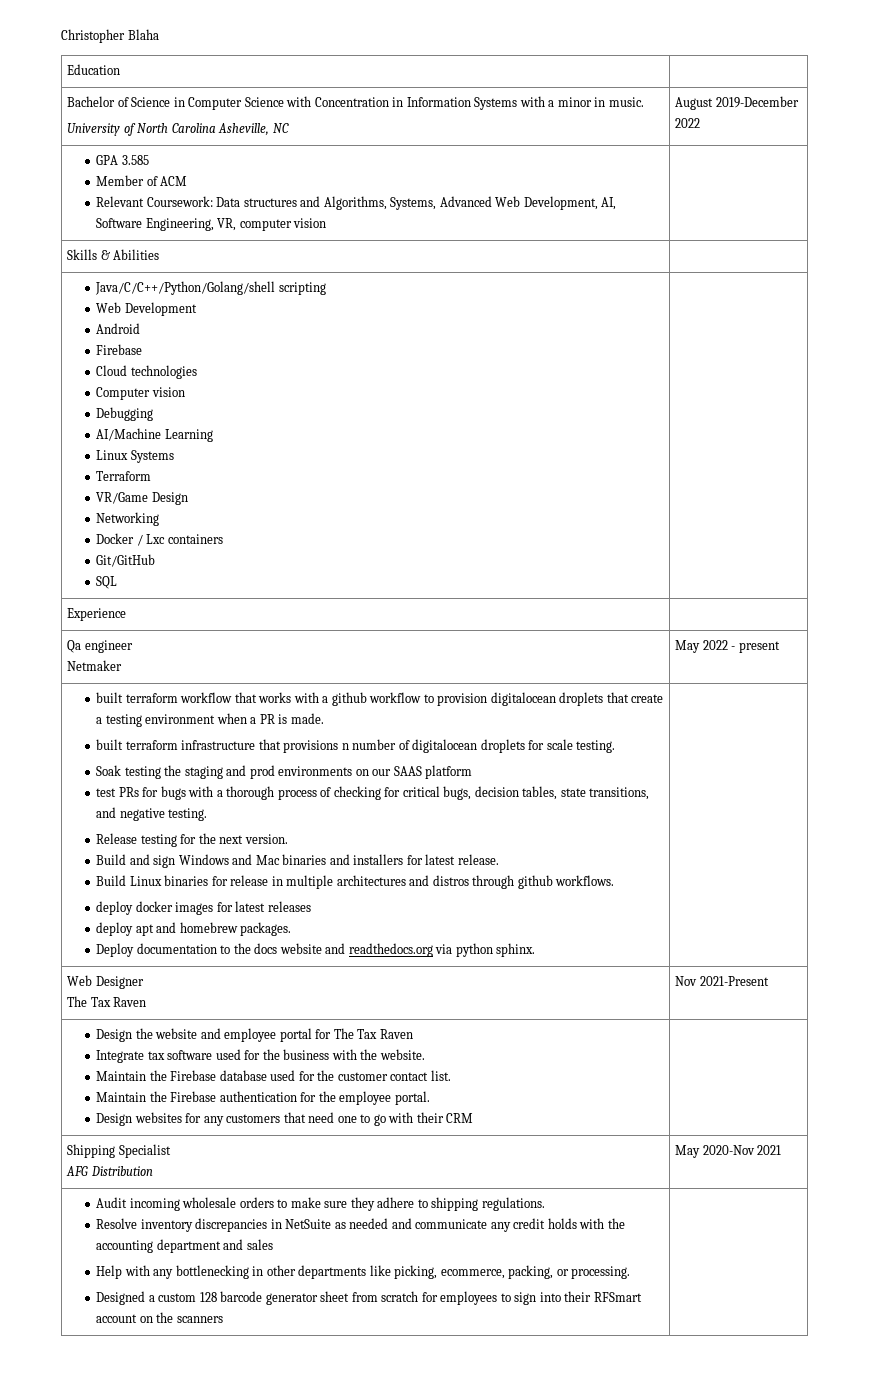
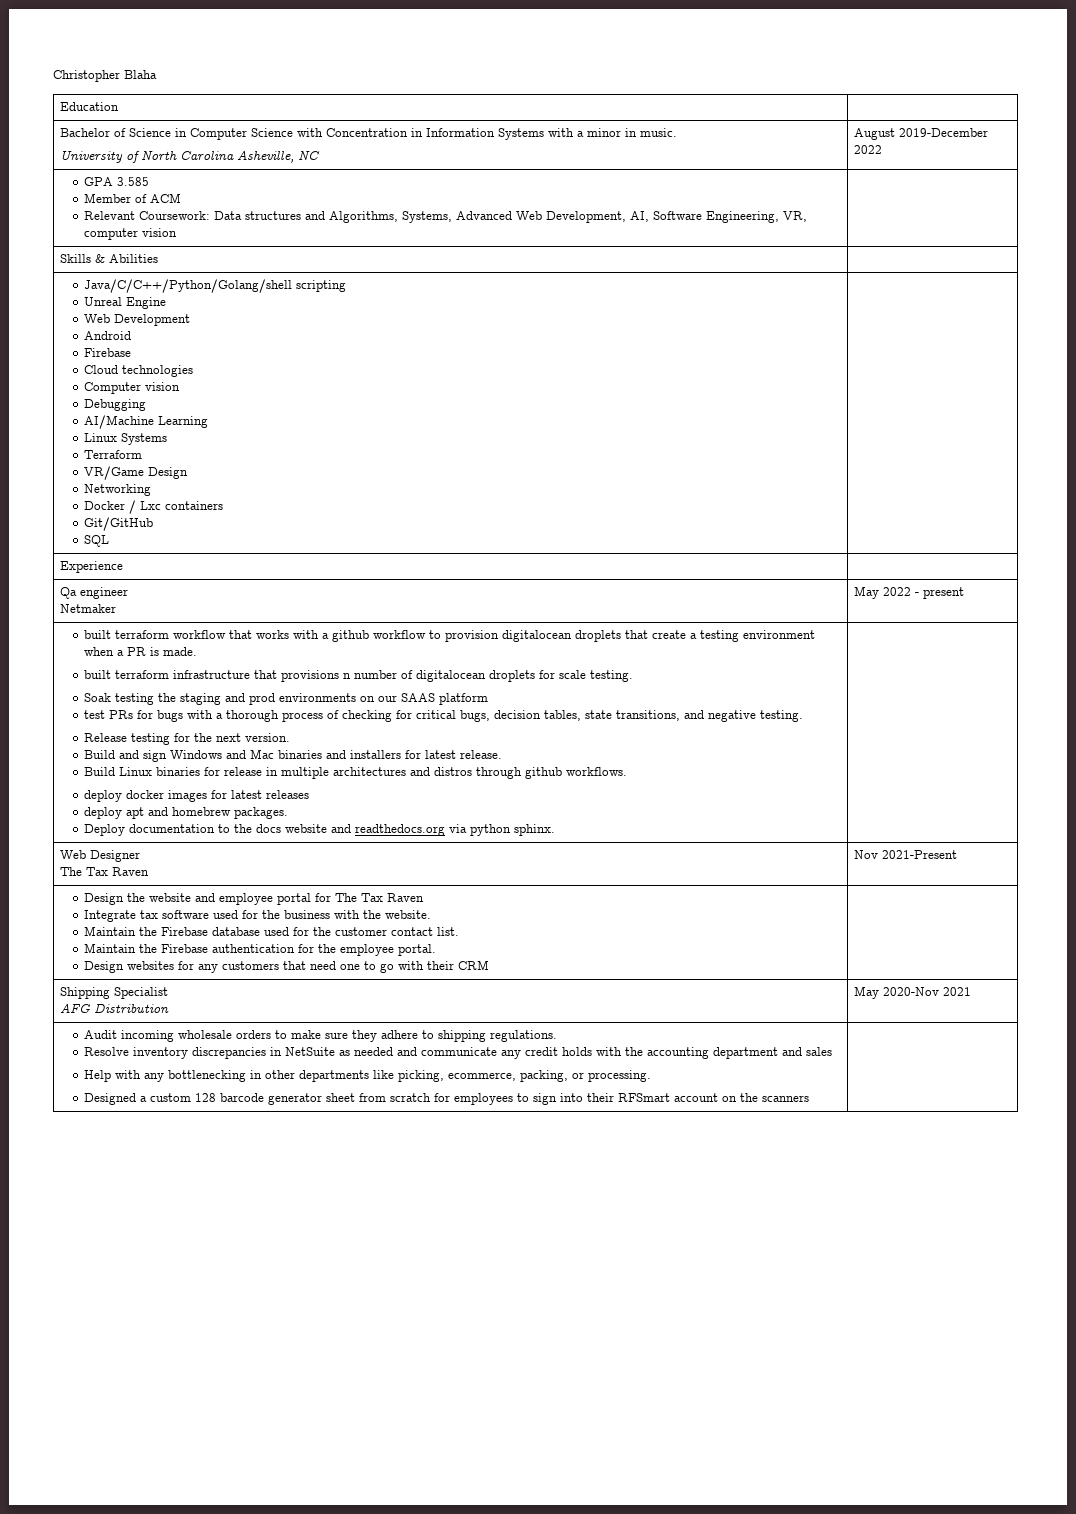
(326, 288) none -> [84,297,167,309] // Unreal Engine

